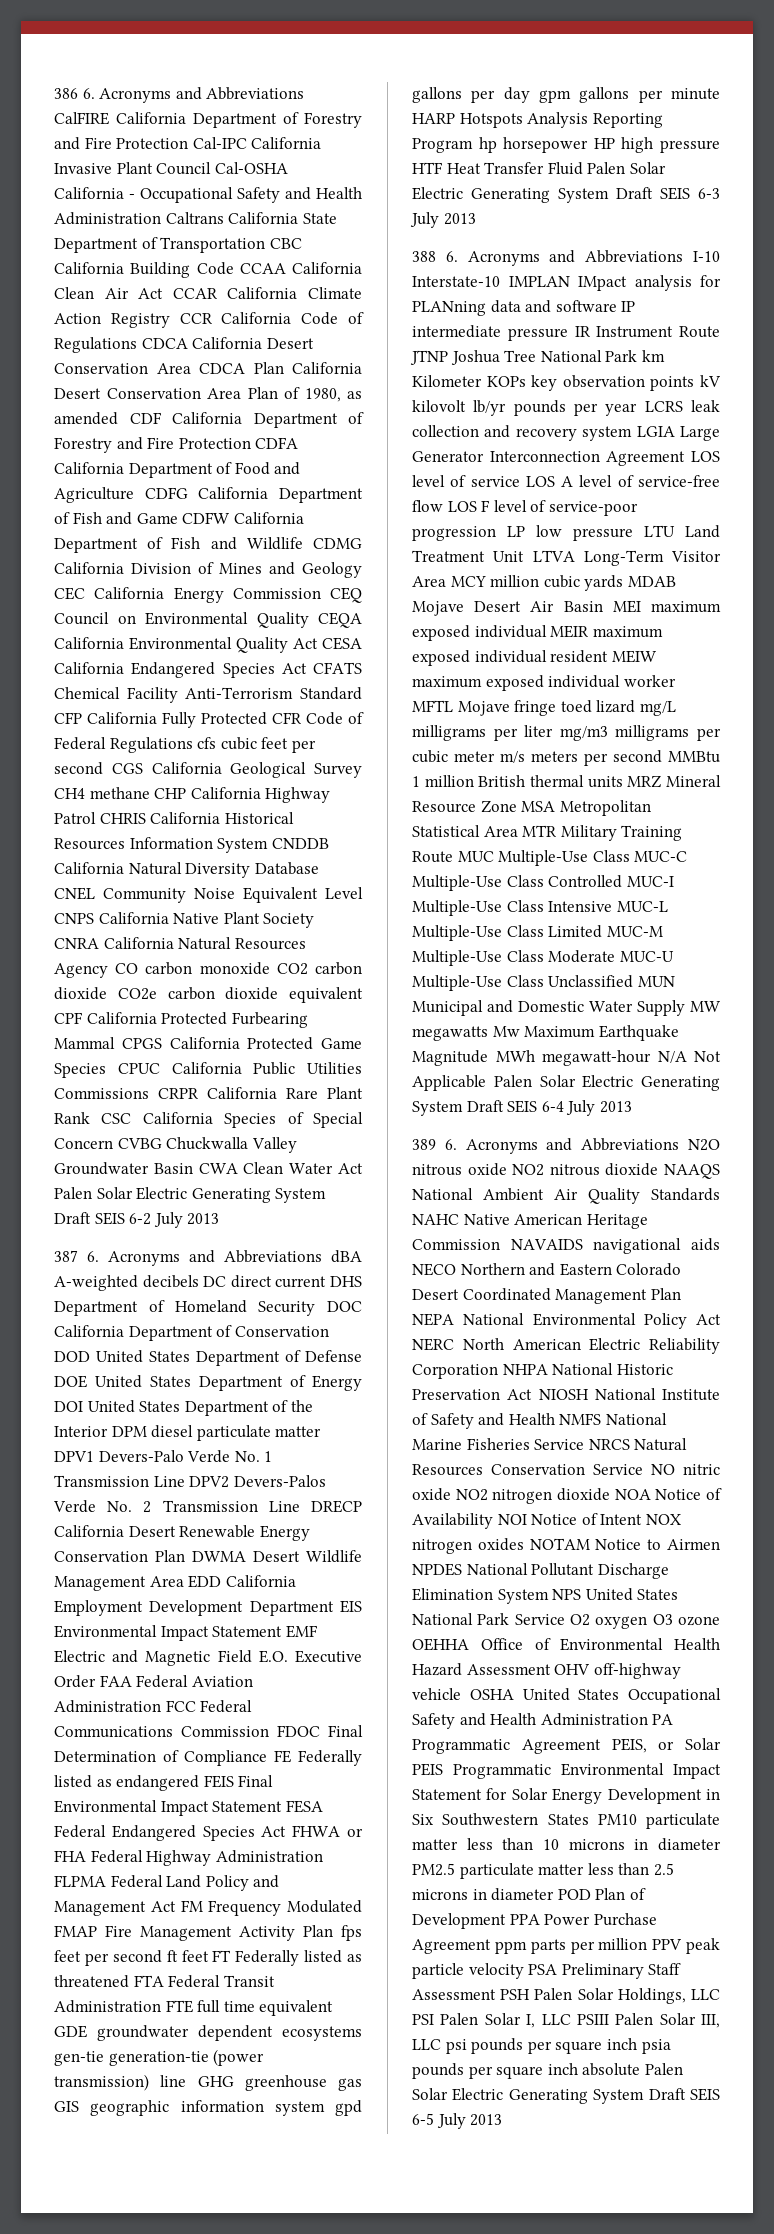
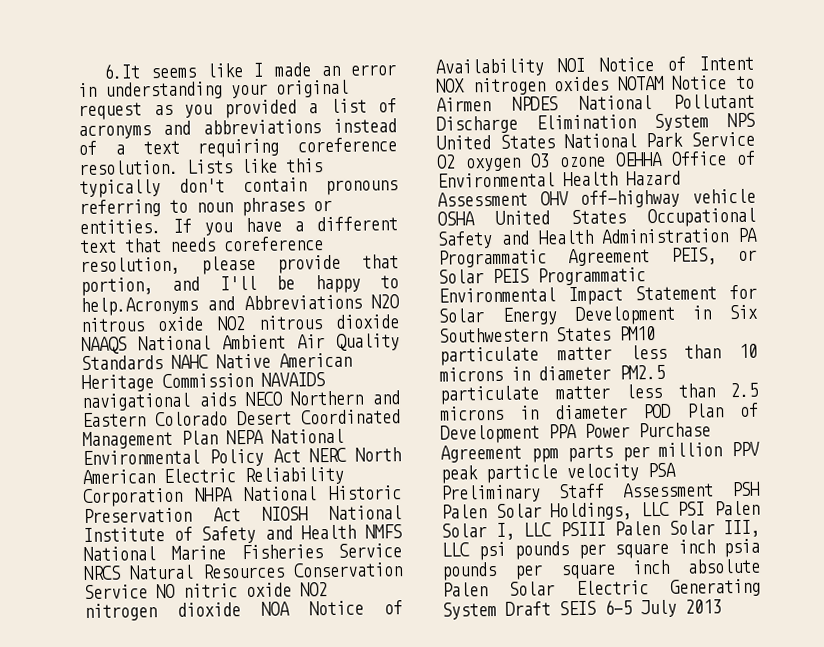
[54,87,305,103] [54,112,362,128] [54,137,322,150] [54,162,288,175] [54,187,362,203] [54,212,337,225] [54,237,302,253] [54,262,362,278] [54,287,362,299] [54,312,365,328] [54,337,314,353] [54,362,362,374] [54,387,362,402] [54,412,364,428] [54,437,299,453] [54,462,301,478] [54,487,364,503] [54,512,304,525] [54,537,362,553] [54,562,362,578] [54,587,362,603] [54,612,362,628] [54,637,362,653] [54,662,362,678] [54,687,362,703] [54,712,364,728] [54,737,316,753] [54,762,362,778] [54,787,331,803] [54,812,294,824] [54,837,329,853] [54,862,319,878] [54,887,363,903] [54,912,315,928] [54,937,306,950] [54,962,362,978] [54,987,363,1003] [54,1012,308,1028] [54,1037,362,1050] [54,1062,362,1078] [54,1087,363,1099] [54,1112,363,1128] [54,1137,297,1153] [54,1162,364,1175] [54,1187,327,1203] [54,1212,220,1228] [54,1250,362,1266] [54,1275,362,1291] [54,1300,362,1316] [54,1325,329,1341] [54,1350,362,1366] [54,1375,362,1391] [54,1400,313,1416] [54,1425,322,1441] [54,1450,273,1463] [54,1475,326,1488] [53,1500,362,1513] [54,1525,310,1541] [54,1550,362,1563] [54,1575,296,1591] [54,1600,362,1616] [54,1625,318,1641] [54,1650,362,1666] [54,1675,253,1688] [54,1700,253,1713] [54,1725,363,1738] [54,1750,362,1766] [54,1775,274,1791] [54,1800,323,1816] [54,1825,364,1841] [54,1850,323,1866] [54,1875,280,1891] [54,1900,362,1916] [54,1925,362,1941] [54,1950,362,1966] [54,1975,275,1988] [54,2000,334,2016] [54,2025,362,2041] [54,2049,265,2066] [54,2074,362,2091] [54,2100,362,2116] [412,87,720,103] [412,112,663,128] [412,137,720,153] [412,162,666,175] [412,187,720,203] [410,212,476,228] [412,250,720,266] [412,275,721,291] [412,300,636,316] [412,325,720,341] [410,350,665,365] [412,375,721,391] [412,400,720,416] [412,425,720,441] [412,451,720,466] [412,475,720,487] [412,500,638,516] [412,525,720,541] [412,550,721,566] [412,575,676,591] [412,600,721,616] [412,625,663,641] [412,650,657,666] [412,675,676,691] [412,700,676,716] [412,725,721,741] [412,750,720,766] [412,775,721,788] [412,800,651,816] [412,825,683,841] [412,850,688,866] [412,875,674,891] [412,900,668,916] [412,925,663,941] [412,950,674,966] [412,975,675,991] [412,1000,721,1016] [412,1025,679,1041] [412,1050,721,1066] [412,1075,720,1091] [412,1100,632,1116] [412,1139,538,1154] 386 6. Acronyms and Abbreviations CalFIRE California Department of Forestry and Fire Protection Cal-IPC California Invasive Plant Council Cal-OSHA California - Occupational Safety and Health Administration Caltrans California State Department of Transportation CBC California Building Code CCAA California Clean Air Act CCAR California Climate Action Registry CCR California Code of Regulations CDCA California Desert Conservation Area CDCA Plan California Desert Conservation Area Plan of 1980, as amended CDF California Department of Forestry and Fire Protection CDFA California Department of Food and Agriculture CDFG California Department of Fish and Game CDFW California Department of Fish and Wildlife CDMG California Division of Mines and Geology CEC California Energy Commission CEQ Council on Environmental Quality CEQA California Environmental Quality Act CESA California Endangered Species Act CFATS Chemical Facility Anti-Terrorism Standard CFP California Fully Protected CFR Code of Federal Regulations cfs cubic feet per second CGS California Geological Survey CH4 methane CHP California Highway Patrol CHRIS California Historical Resources Information System CNDDB California Natural Diversity Database CNEL Community Noise Equivalent Level CNPS California Native Plant Society CNRA California Natural Resources Agency CO carbon monoxide CO2 carbon dioxide CO2e carbon dioxide equivalent CPF California Protected Furbearing Mammal CPGS California Protected Game Species CPUC California Public Utilities Commissions CRPR California Rare Plant Rank CSC California Species of Special Concern CVBG Chuckwalla Valley Groundwater Basin CWA Clean Water Act Palen Solar Electric Generating System Draft SEIS 6-2 July 2013 // 387 6. Acronyms and Abbreviations dBA A-weighted decibels DC direct current DHS Department of Homeland Security DOC California Department of Conservation DOD United States Department of Defense DOE United States Department of Energy DOI United States Department of the Interior DPM diesel particulate matter DPV1 Devers-Palo Verde No. 1 Transmission Line DPV2 Devers-Palos Verde No. 2 Transmission Line DRECP California Desert Renewable Energy Conservation Plan DWMA Desert Wildlife Management Area EDD California Employment Development Department EIS Environmental Impact Statement EMF Electric and Magnetic Field E.O. Executive Order FAA Federal Aviation Administration FCC Federal Communications Commission FDOC Final Determination of Compliance FE Federally listed as endangered FEIS Final Environmental Impact Statement FESA Federal Endangered Species Act FHWA or FHA Federal Highway Administration FLPMA Federal Land Policy and Management Act FM Frequency Modulated FMAP Fire Management Activity Plan fps feet per second ft feet FT Federally listed as threatened FTA Federal Transit Administration FTE full time equivalent GDE groundwater dependent ecosystems gen-tie generation-tie (power transmission) line GHG greenhouse gas GIS geographic information system gpd gallons per day gpm gallons per minute HARP Hotspots Analysis Reporting Program hp horsepower HP high pressure HTF Heat Transfer Fluid Palen Solar Electric Generating System Draft SEIS 6-3 July 2013 // 388 6. Acronyms and Abbreviations I-10 Interstate-10 IMPLAN IMpact analysis for PLANning data and software IP intermediate pressure IR Instrument Route JTNP Joshua Tree National Park km Kilometer KOPs key observation points kV kilovolt lb/yr pounds per year LCRS leak collection and recovery system LGIA Large Generator Interconnection Agreement LOS level of service LOS A level of service-free flow LOS F level of service-poor progression LP low pressure LTU Land Treatment Unit LTVA Long-Term Visitor Area MCY million cubic yards MDAB Mojave Desert Air Basin MEI maximum exposed individual MEIR maximum exposed individual resident MEIW maximum exposed individual worker MFTL Mojave fringe toed lizard mg/L milligrams per liter mg/m3 milligrams per cubic meter m/s meters per second MMBtu 1 million British thermal units MRZ Mineral Resource Zone MSA Metropolitan Statistical Area MTR Military Training Route MUC Multiple-Use Class MUC-C Multiple-Use Class Controlled MUC-I Multiple-Use Class Intensive MUC-L Multiple-Use Class Limited MUC-M Multiple-Use Class Moderate MUC-U Multiple-Use Class Unclassified MUN Municipal and Domestic Water Supply MW megawatts Mw Maximum Earthquake Magnitude MWh megawatt-hour N/A Not Applicable Palen Solar Electric Generating System Draft SEIS 6-4 July 2013 // 389 6. Acronyms -> [102,62,397,79] [78,79,349,100] [78,98,397,121] [78,118,397,140] [78,137,397,158] [78,158,323,176] [79,177,398,199] [79,197,332,218] [79,216,398,236] [79,236,324,254] [80,254,399,276] [80,274,399,297] [80,296,198,317] 6.It seems like I made an error in understanding your original request as you provided a list of acronyms and abbreviations instead of a text requiring coreference resolution. Lists like this typically don't contain pronouns referring to noun phrases or entities. If you have a different text that needs coreference resolution, please provide that portion, and I'll be happy to help.Acronyms

